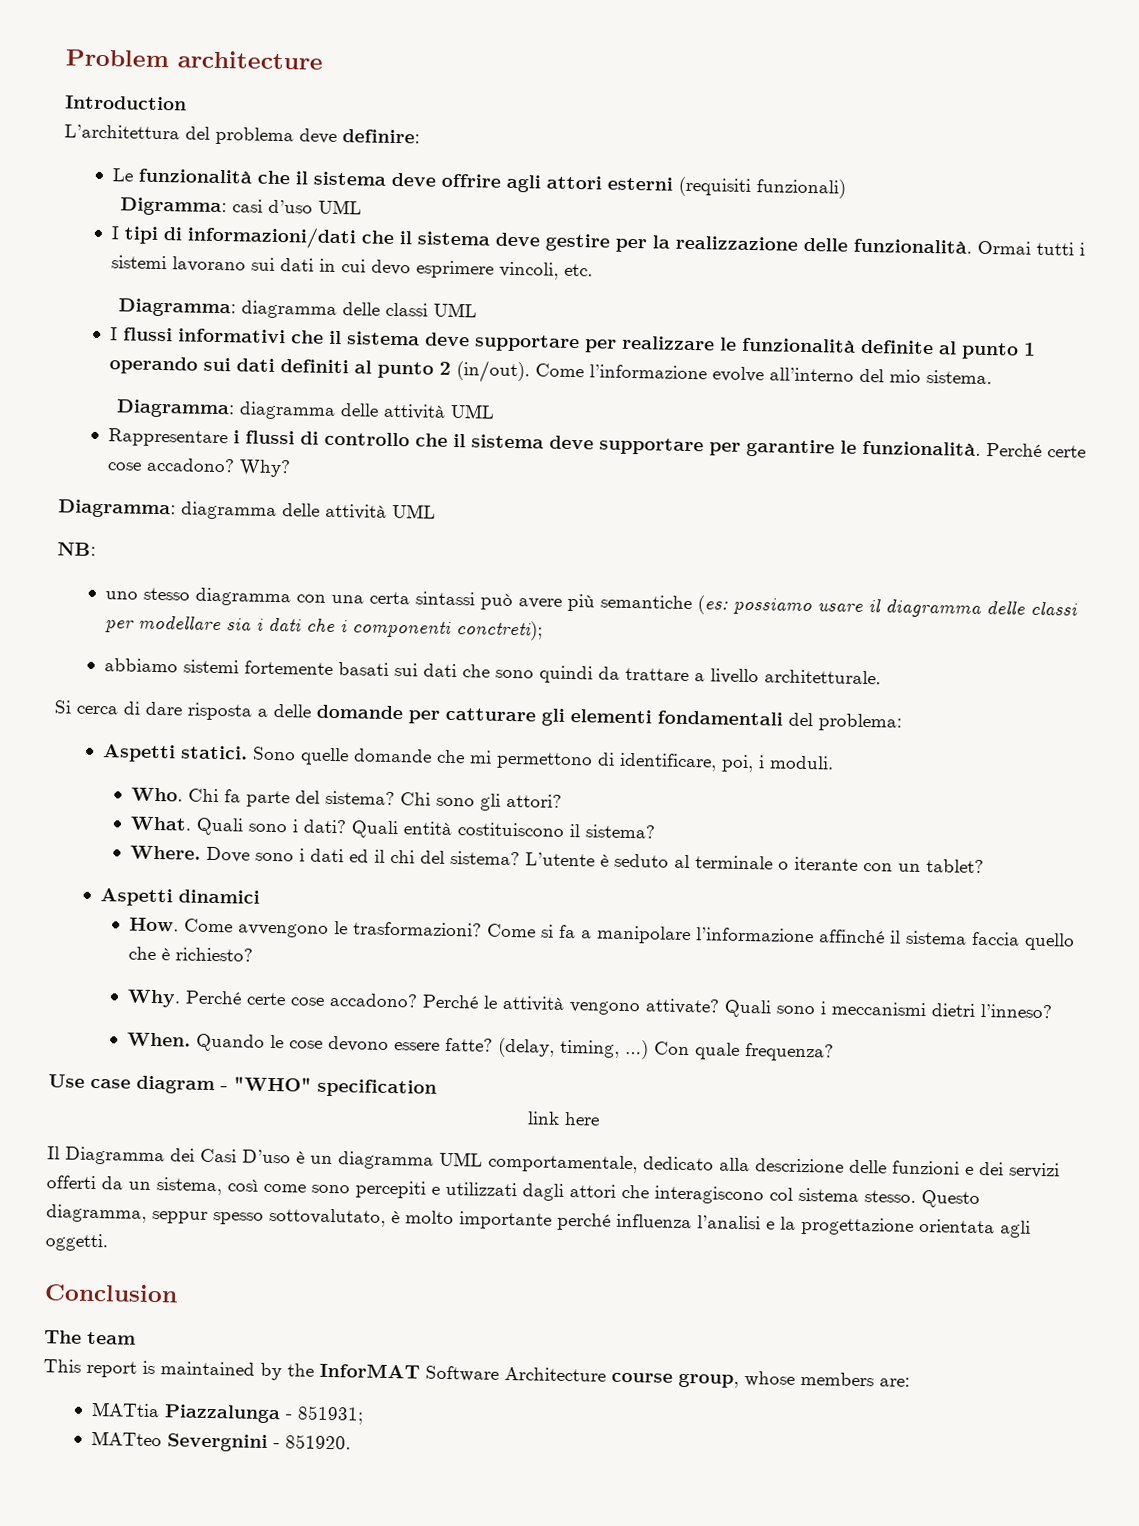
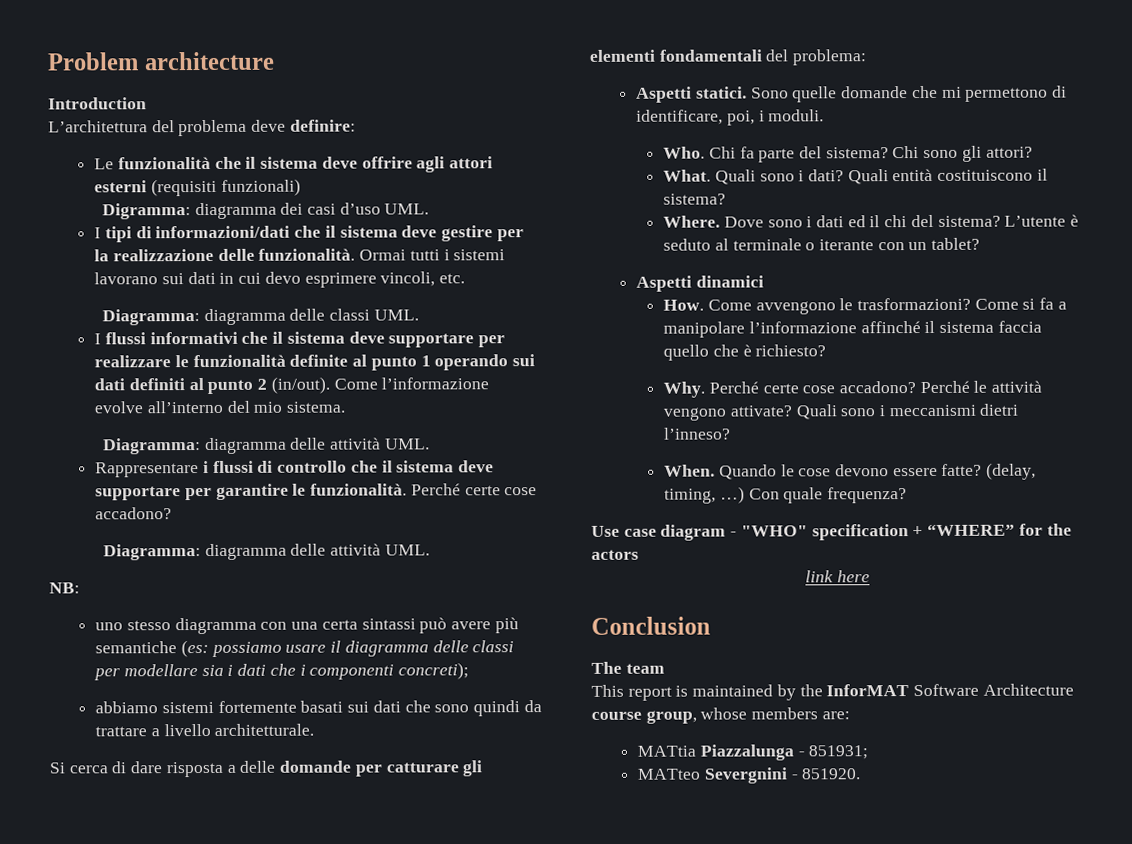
(227, 207) none -> [194,202,304,220] diagramma dei
[317,199,362,215] UML -> [384,203,430,215] UML.
[432,302,477,318] UML -> [373,309,419,321] UML.
[449,403,495,419] UML -> [384,438,430,450] UML.
[239,459,292,478] [58,499,436,520] Why? // Diagramma: diagramma delle attività UML -> [102,543,430,561] // Diagramma: diagramma delle attività UML.
[456,620,544,641] conctreti); -> [397,662,469,680] concreti);
[527,1111,600,1126] [47,1146,1060,1179] [46,1175,980,1209] [46,1204,1031,1238] [45,1233,108,1252] // link here // Il Diagramma dei Casi D’uso è un diagramma UML comportamentale, dedicato alla descrizione delle funzioni e dei servizi offerti da un sistema, così come sono percepiti e utilizzati dagli attori che interagiscono col sistema stesso. Questo diagramma, seppur spesso sottovalutato, è molto importante perché influenza l’analisi e la progettazione orientata agli oggetti. -> [912,523,1072,537] [591,549,639,560] [805,570,870,583] + “WHERE” for the actors // link here

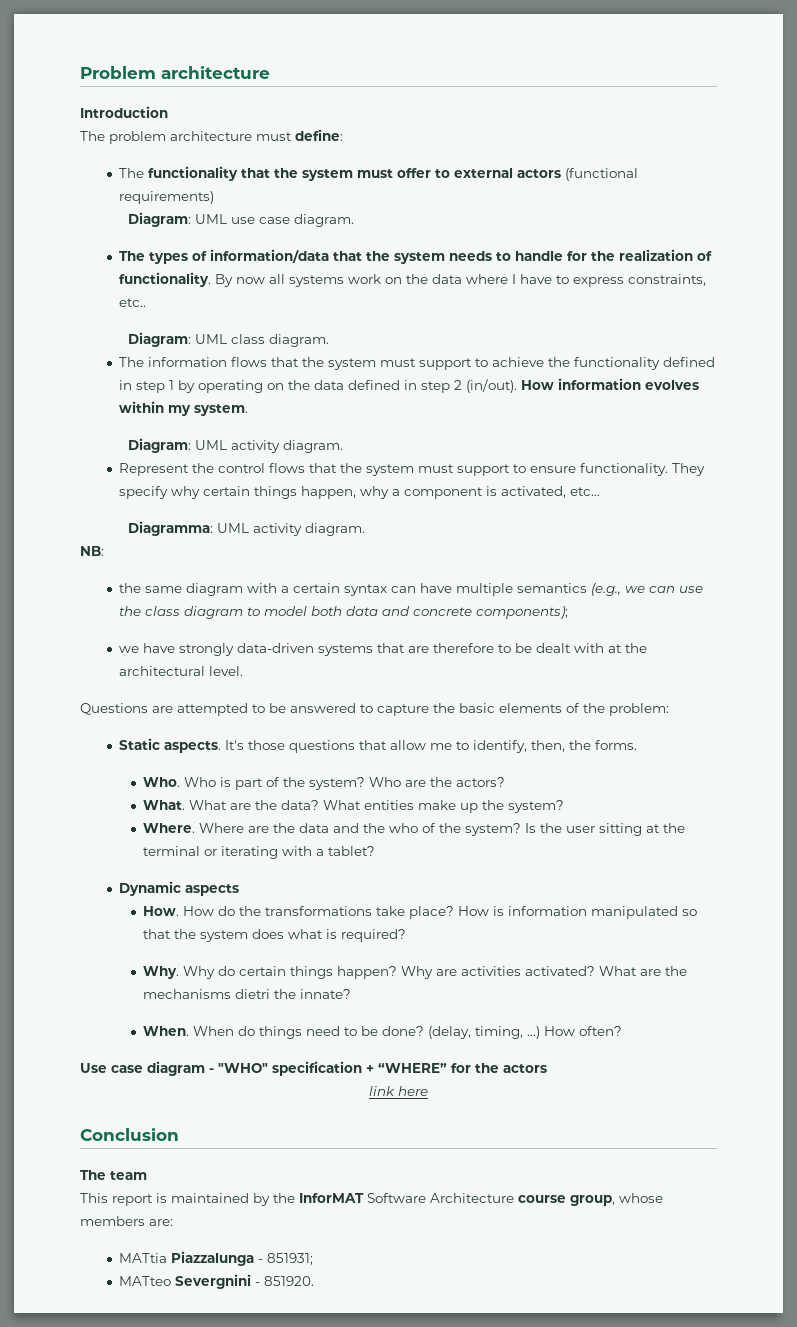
[48,119,356,137] [94,156,493,173] [94,178,301,197] [101,202,430,220] [94,225,524,243] [94,248,506,262] [94,271,465,288] [101,308,419,326] [94,331,505,348] [94,354,535,371] [94,376,490,394] [94,400,346,414] [102,437,430,455] [95,460,494,478] [95,483,538,501] [95,507,173,520] [102,543,430,561] [49,582,80,594] [95,617,519,635] [95,639,515,658] [93,662,469,681] [95,700,542,717] [95,723,315,737] [49,760,483,778] [589,49,868,66] [636,85,1067,103] [636,109,825,126] [663,145,1033,163] [663,168,1048,185] [663,193,727,205] [663,214,1080,228] [663,238,928,251] L’architettura del problema deve definire: // Le funzionalità che il sistema deve offrire agli attori esterni (requisiti funzionali) // Digramma: diagramma dei casi d’uso UML. // I tipi di informazioni/dati che il sistema deve gestire per la realizzazione delle funzionalità. Ormai tutti i sistemi lavorano sui dati in cui devo esprimere vincoli, etc. // Diagramma: diagramma delle classi UML. // I flussi informativi che il sistema deve supportare per realizzare le funzionalità definite al punto 1 operando sui dati definiti al punto 2 (in/out). Come l’informazione evolve all’interno del mio sistema. // Diagramma: diagramma delle attività UML. // Rappresentare i flussi di controllo che il sistema deve supportare per garantire le funzionalità. Perché certe cose accadono? // Diagramma: diagramma delle attività UML. // NB: // uno stesso diagramma con una certa sintassi può avere più semantiche (es: possiamo usare il diagramma delle classi per modellare sia i dati che i componenti concreti); // abbiamo sistemi fortemente basati sui dati che sono quindi da trattare a livello architetturale. // Si cerca di dare risposta a delle domande per catturare gli elementi fondamentali del problema: // Aspetti statici. Sono quelle domande che mi permettono di identificare, poi, i moduli. // Who. Chi fa parte del sistema? Chi sono gli attori? // What. Quali sono i dati? Quali entità costituiscono il sistema? // Where. Dove sono i dati ed il chi del sistema? L’utente è seduto al terminale o iterante con un -> [80,129,343,144] [118,166,638,181] [118,191,214,204] [128,212,355,227] [118,249,712,264] [118,272,706,287] [118,298,146,307] [128,332,330,347] [118,357,715,370] [118,378,699,393] [118,401,248,416] [128,438,344,453] [118,463,705,476] [118,486,600,499] [128,521,366,536] [80,546,104,556] [118,583,703,596] [118,606,568,619] [118,643,647,656] [118,666,243,676] [80,703,669,716] [118,738,637,753] [142,777,505,790] [142,800,564,813] [142,823,685,836] [142,846,324,859] The problem architecture must define: // The functionality that the system must offer to external actors (functional requirements) // Diagram: UML use case diagram. // The types of information/data that the system needs to handle for the realization of functionality. By now all systems work on the data where I have to express constraints, etc.. // Diagram: UML class diagram. // The information flows that the system must support to achieve the functionality defined in step 1 by operating on the data defined in step 2 (in/out). How information evolves within my system. // Diagram: UML activity diagram. // Represent the control flows that the system must support to ensure functionality. They specify why certain things happen, why a component is activated, etc… // Diagramma: UML activity diagram. // NB: // the same diagram with a certain syntax can have multiple semantics (e.g., we can use the class diagram to model both data and concrete components); // we have strongly data-driven systems that are therefore to be dealt with at the architectural level. // Questions are attempted to be answered to capture the basic elements of the problem: // Static aspects. It's those questions that allow me to identify, then, the forms. // Who. Who is part of the system? Who are the actors? // What. What are the data? What entities make up the system? // Where. Where are the data and the who of the system? Is the user sitting at the terminal or iterating with a
[636,275,764,292] Aspetti dinamici -> [118,881,239,896] Dynamic aspects
[707,297,1067,315] [663,320,1042,338] [663,344,827,361] [663,380,1043,398] [663,403,1019,421] [664,427,732,440] [664,462,1037,480] [664,486,907,504] Come avvengono le trasformazioni? Come si fa a manipolare l’informazione affinché il sistema faccia quello che è richiesto? // Why. Perché certe cose accadono? Perché le attività vengono attivate? Quali sono i meccanismi dietri l’inneso? // When. Quando le cose devono essere fatte? (delay, timing, …) Con quale frequenza? -> [182,906,697,919] [142,929,406,942] [142,966,687,979] [142,989,351,999] [142,1026,622,1039] How do the transformations take place? How is information manipulated so that the system does what is required? // Why. Why do certain things happen? Why are activities activated? What are the mechanisms dietri the innate? // When. When do things need to be done? (delay, timing, ...) How often?

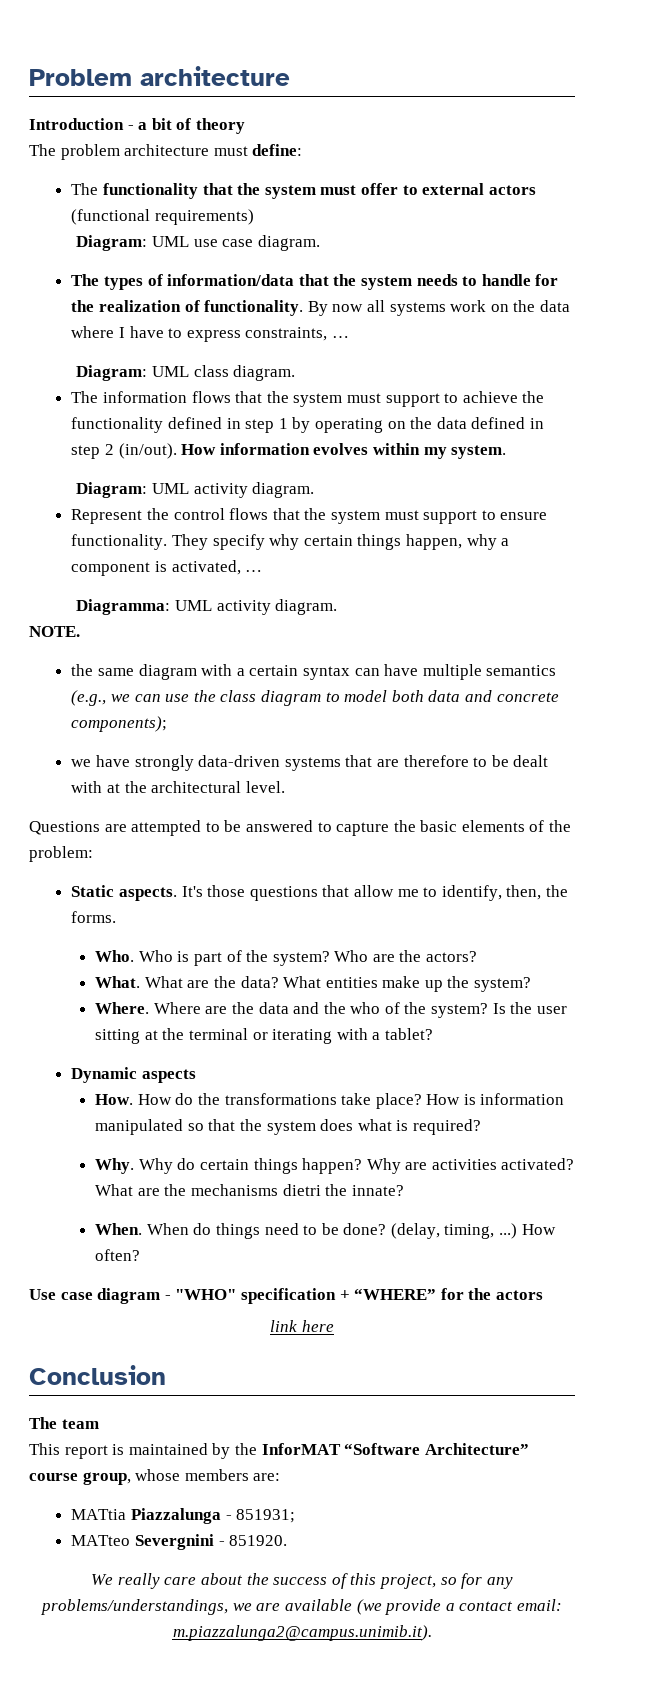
(168, 112) none -> [127,118,245,134] - a bit of theory
[118,298,146,307] etc.. -> [331,336,349,338] …
[569,487,600,496] etc… -> [245,570,263,572] …
[80,546,104,556] NB: -> [29,626,80,637] NOTE.
[367,1193,514,1203] Software Architecture -> [344,1443,529,1455] “Software Architecture”
(314, 1281) none -> [91,1573,513,1589] [41,1599,562,1615] [172,1625,432,1641] // We really care about the success of this project, so for any problems/understandings, we are available (we provide a contact email: m.piazzalunga2@campus.unimib.it).

